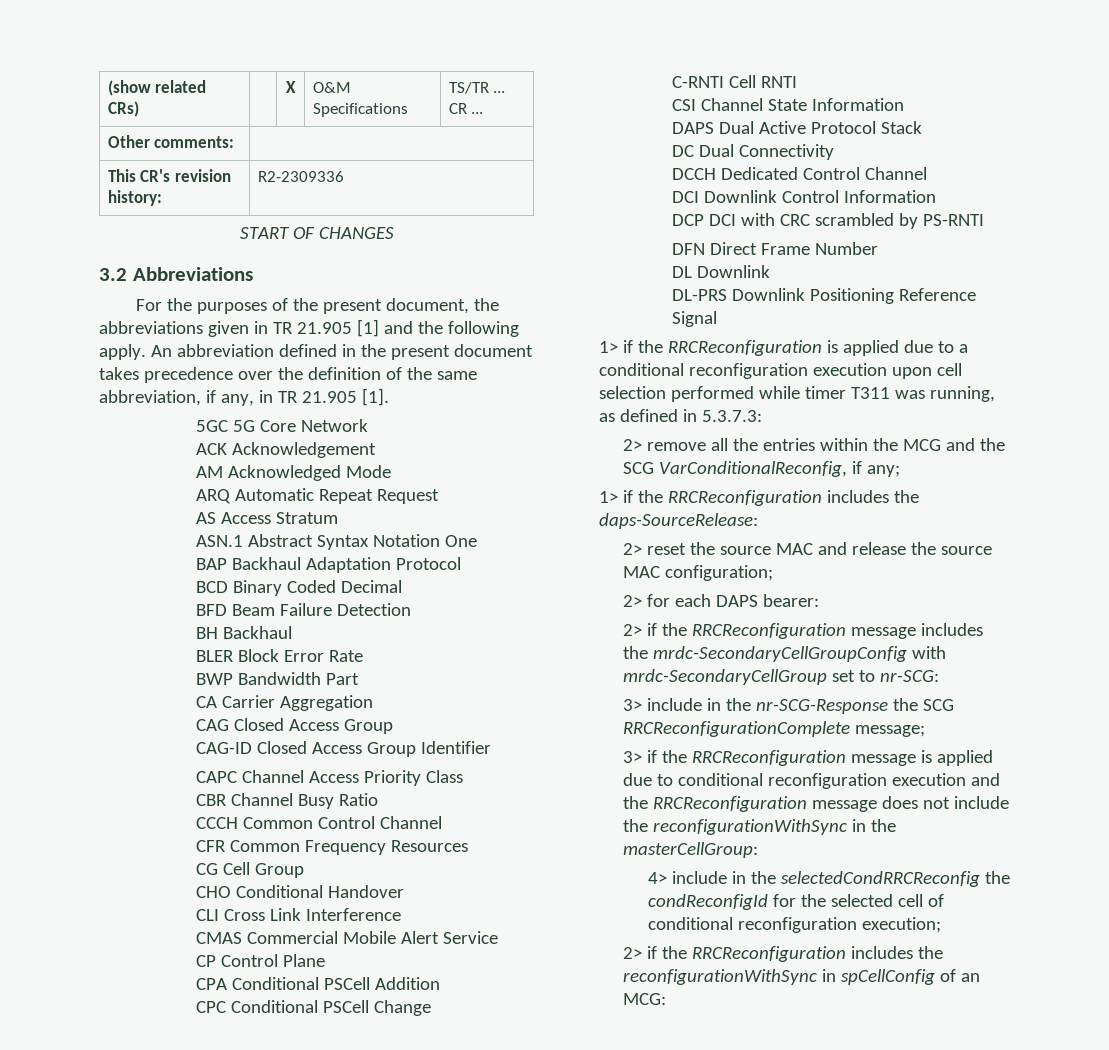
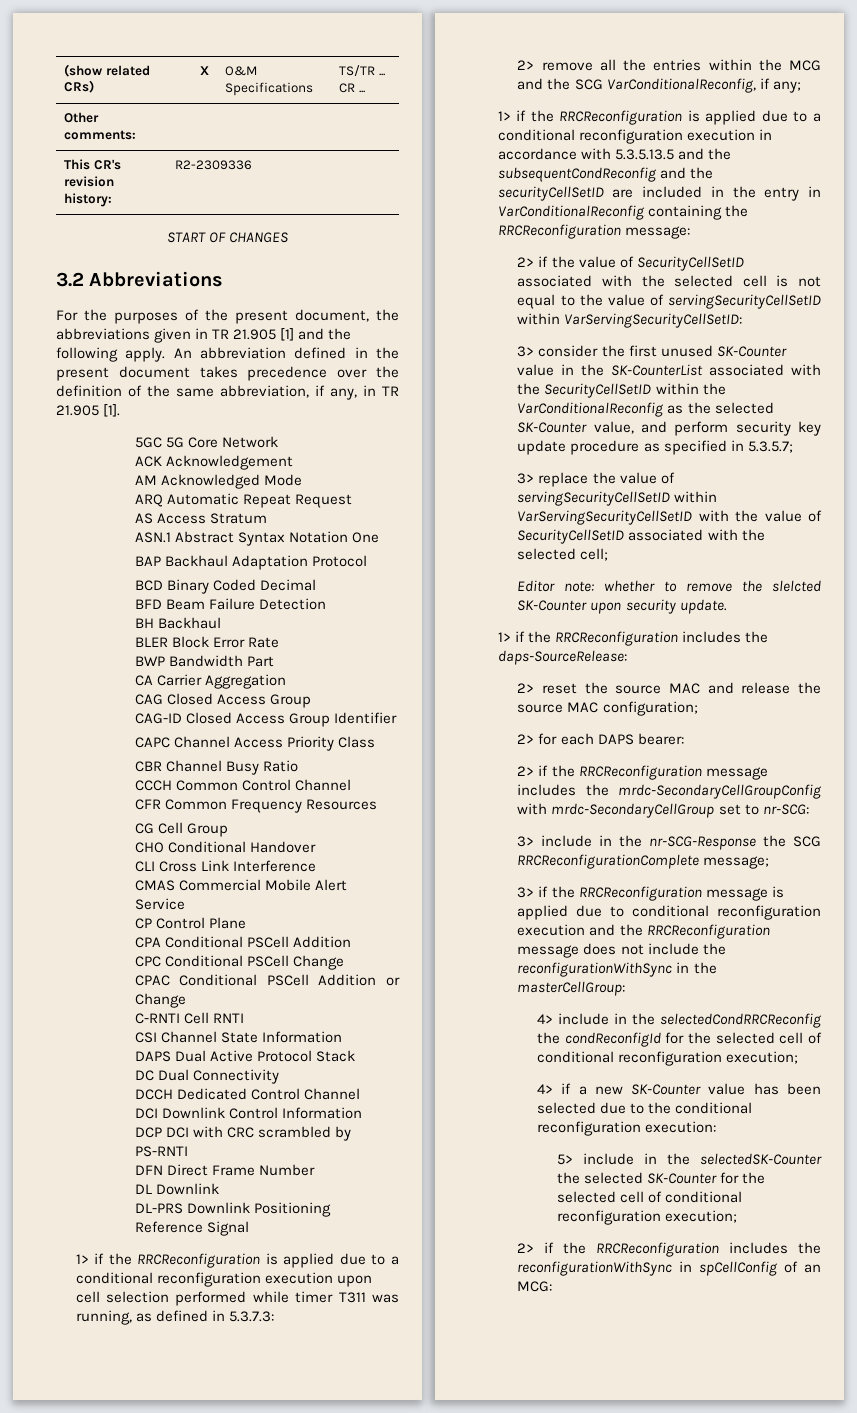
(431, 1008) none -> [134,974,401,986] [134,993,186,1008] // CPAC Conditional PSCell Addition or Change
(901, 471) none -> [497,110,821,125] [497,129,772,144] [497,148,731,160] [497,167,713,182] [497,186,821,201] [497,205,748,220] [497,224,690,239] [517,256,744,271] [517,275,821,287] [517,294,821,309] [517,313,743,328] [517,345,787,357] [517,364,821,376] [517,383,726,398] [517,402,774,417] [517,421,821,436] [517,440,793,455] [517,472,675,487] [517,491,718,506] [517,510,822,525] [517,529,765,544] [517,548,609,561] [517,580,821,592] [517,599,727,614] // 1> if the RRCReconfiguration is applied due to a conditional reconfiguration execution in accordance with 5.3.5.13.5 and the subsequentCondReconfig and the securityCellSetID are included in the entry in VarConditionalReconfig containing the RRCReconfiguration message: // 2> if the value of SecurityCellSetID associated with the selected cell is not equal to the value of servingSecurityCellSetID within VarServingSecurityCellSetID: // 3> consider the first unused SK-Counter value in the SK-CounterList associated with the SecurityCellSetID within the VarConditionalReconfig as the selected SK-Counter value, and perform security key update procedure as specified in 5.3.5.7; // 3> replace the value of servingSecurityCellSetID within VarServingSecurityCellSetID with the value of SecurityCellSetID associated with the selected cell; // Editor note: whether to remove the slelcted SK-Counter upon security update.
(941, 925) none -> [537,1083,821,1095] [537,1102,753,1114] [537,1121,717,1136] [556,1153,822,1165] [556,1172,766,1184] [556,1191,742,1203] [556,1210,737,1225] // 4> if a new SK-Counter value has been selected due to the conditional reconfiguration execution: // 5> include in the selectedSK-Counter the selected SK-Counter for the selected cell of conditional reconfiguration execution;

